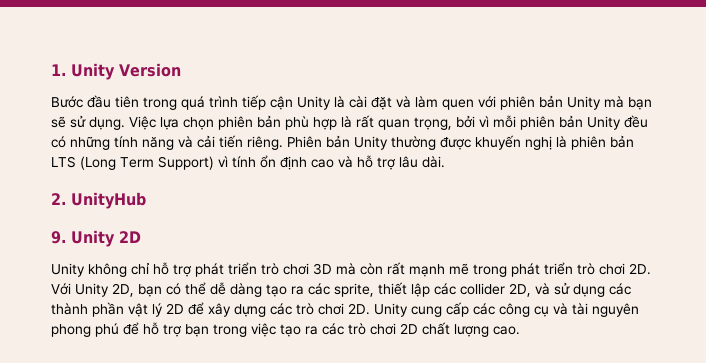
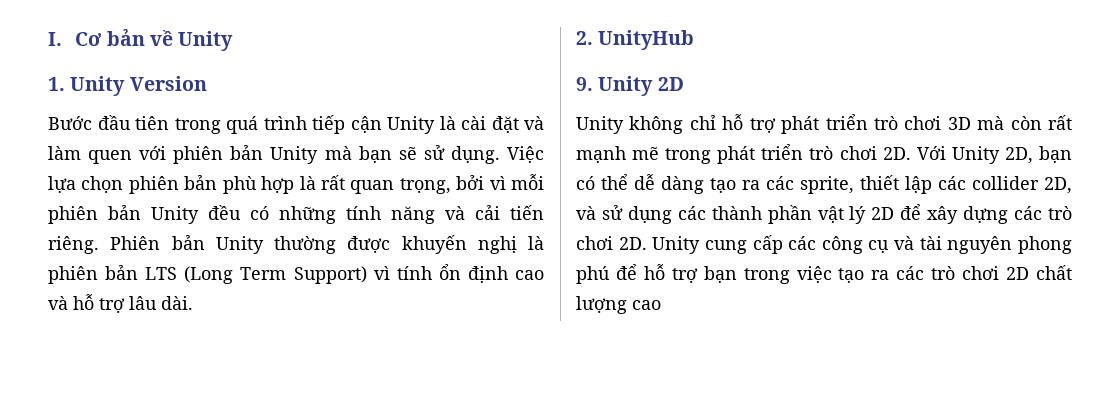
[51,64,66,76] 1. -> [48,28,234,51] [48,77,65,91] I. Cơ bản về Unity // 1.
[493,326,520,335] cao. -> [632,300,661,310] cao

